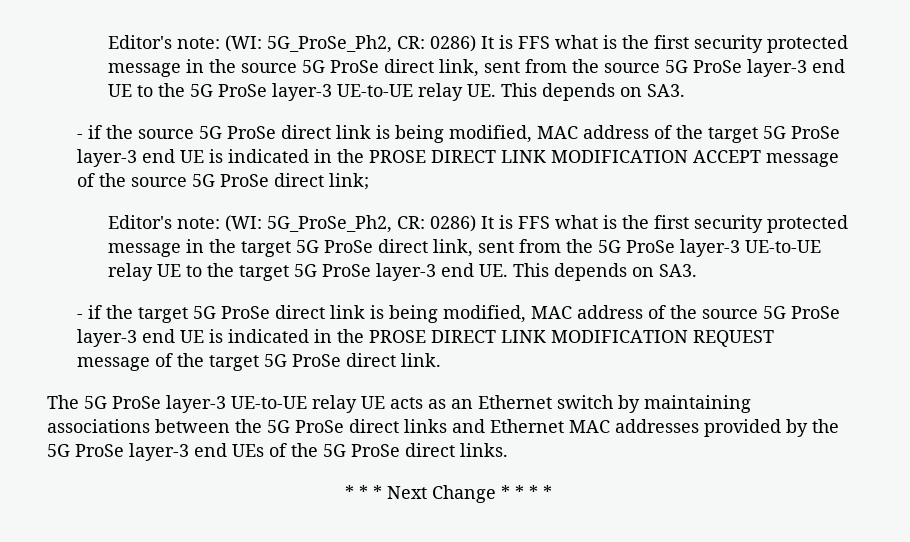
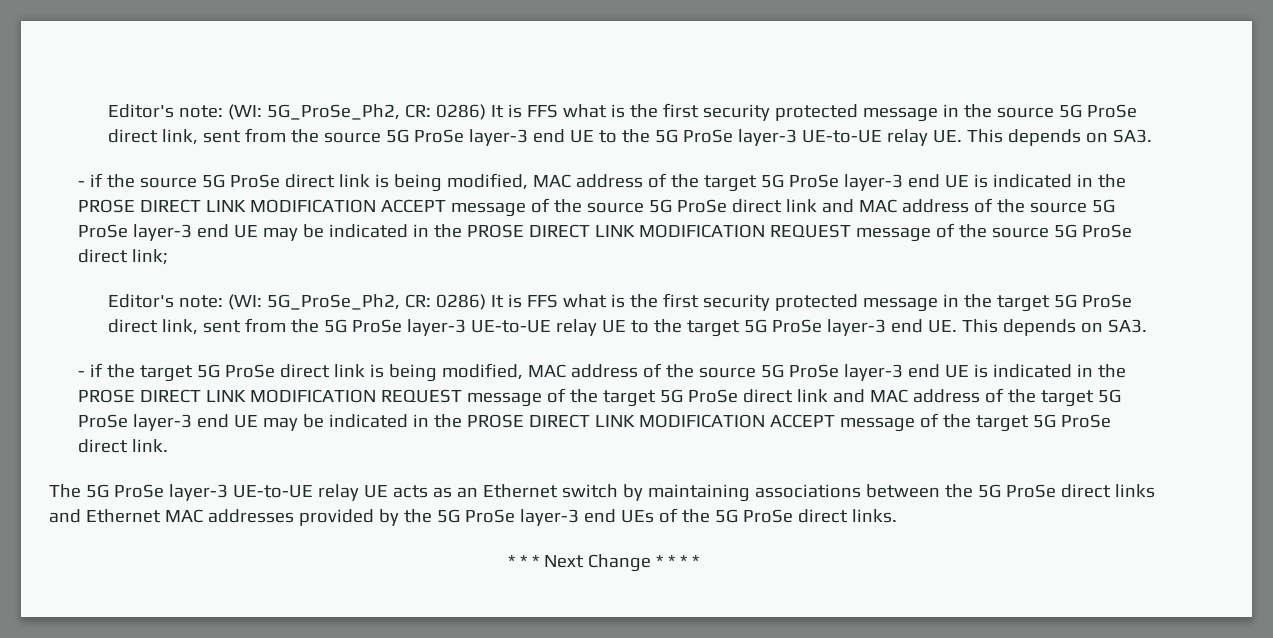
(325, 180) none -> [786,198,1116,213] [78,223,1133,242] [78,249,129,263] link and MAC address of the source 5G ProSe layer-3 end UE may be indicated in the PROSE DIRECT LINK MODIFICATION REQUEST message of the source 5G ProSe direct
(397, 360) none -> [797,388,1122,407] [78,413,1112,432] [78,439,129,453] link and MAC address of the target 5G ProSe layer-3 end UE may be indicated in the PROSE DIRECT LINK MODIFICATION ACCEPT message of the target 5G ProSe direct

